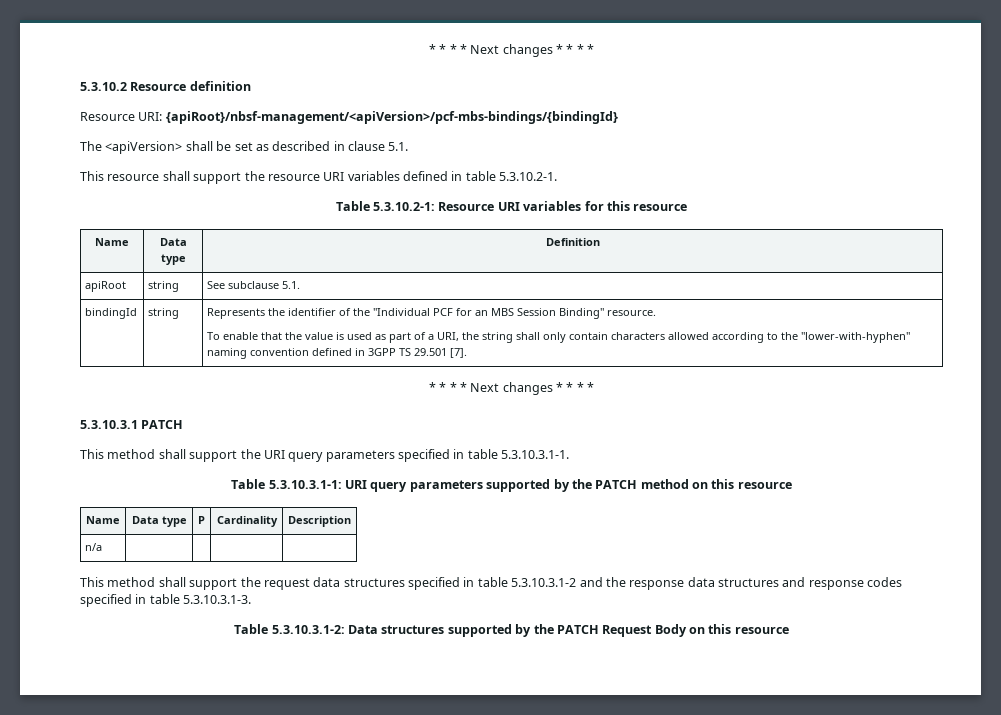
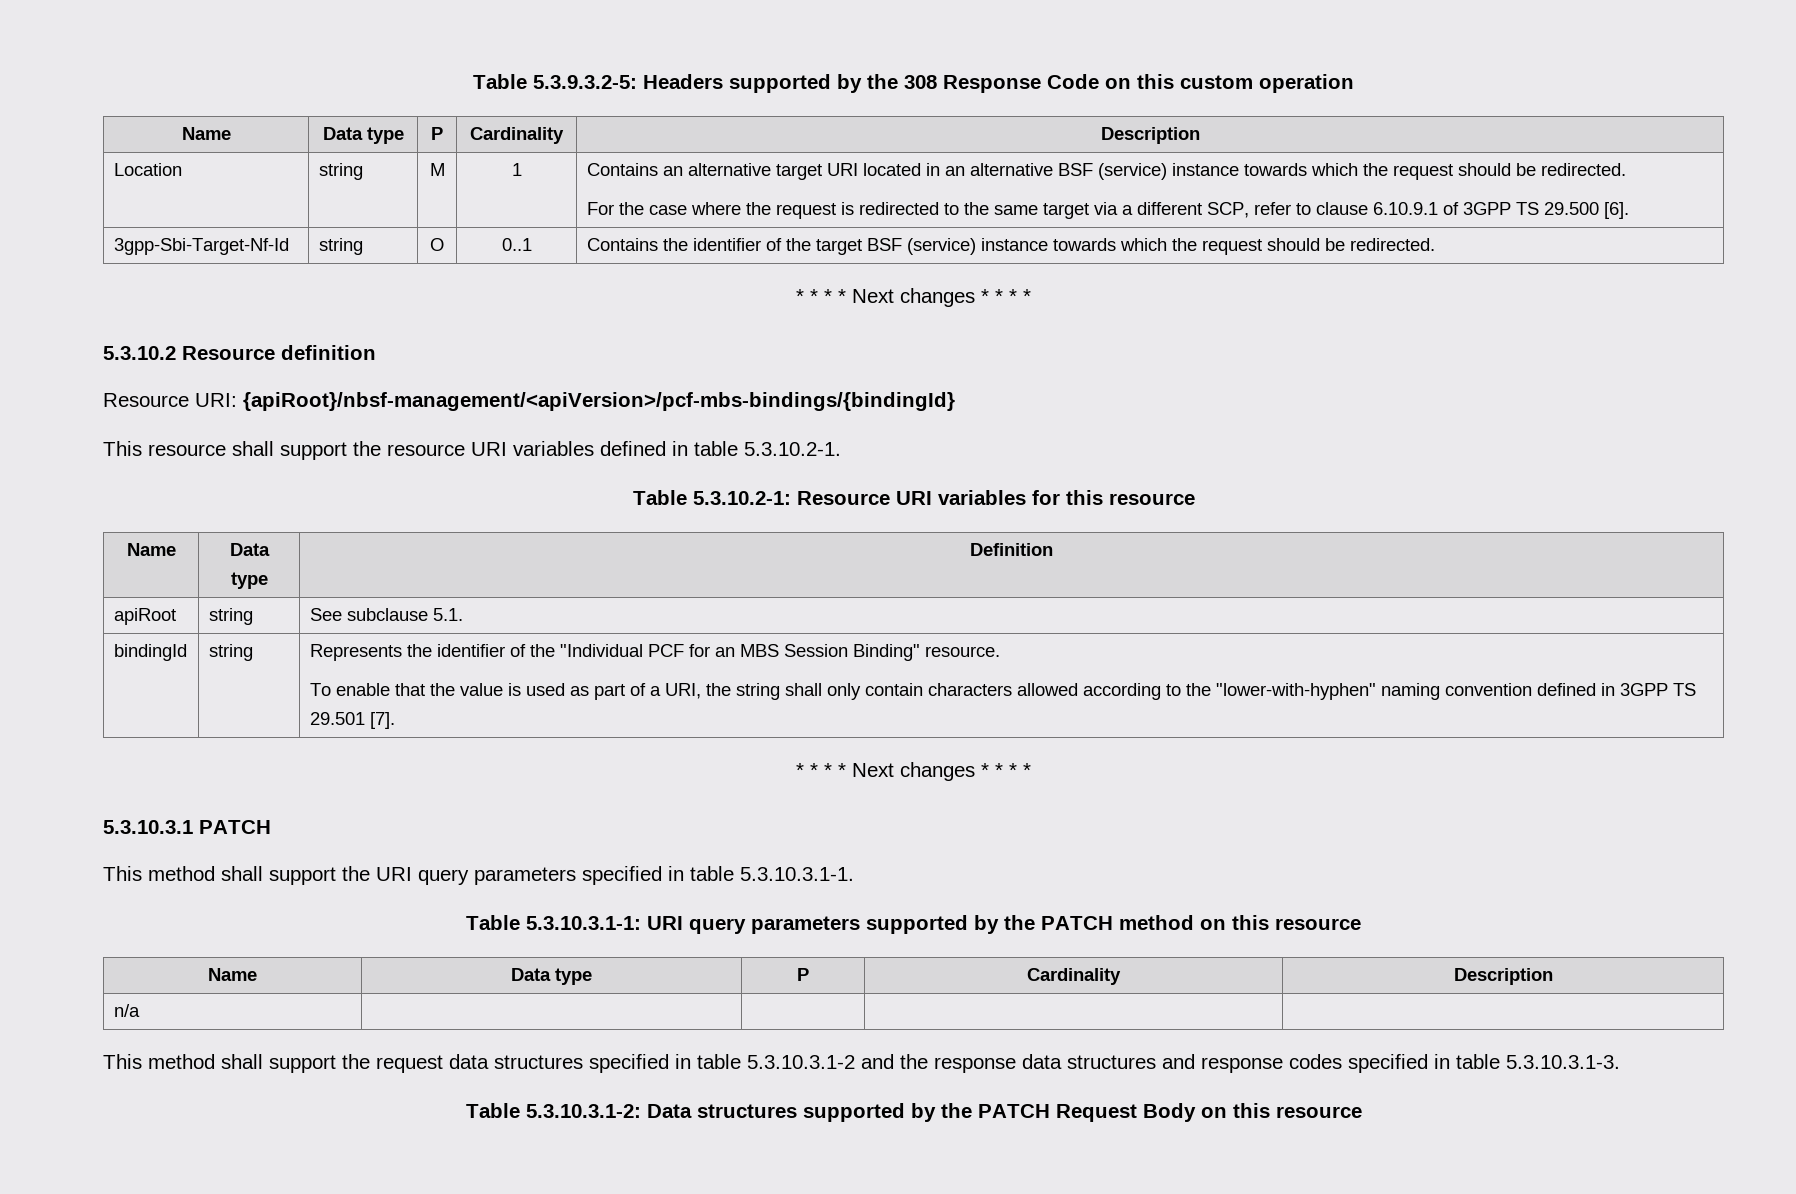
(428, 49) none -> [473,74,1354,93] [181,127,231,140] [322,127,404,144] [431,127,443,140] [470,127,564,144] [1100,127,1200,144] [113,163,182,176] [318,163,363,180] [429,163,445,176] [511,163,522,176] [586,163,1626,180] [586,202,1629,219] [113,238,289,255] [318,238,363,255] [430,238,444,251] [501,238,532,251] [586,238,1435,255] Table 5.3.9.3.2-5: Headers supported by the 308 Response Code on this custom operation // Name | Data type | P | Cardinality | Description // Location | string | M | 1 | Contains an alternative target URI located in an alternative BSF (service) instance towards which the request should be redirected. // For the case where the request is redirected to the same target via a different SCP, refer to clause 6.10.9.1 of 3GPP TS 29.500 [6]. // 3gpp-Sbi-Target-Nf-Id | string | O | 0..1 | Contains the identifier of the target BSF (service) instance towards which the request should be redirected. //
[80,141,409,154] // The <apiVersion> shall be set as described in clause 5.1. -> (955, 401) none

